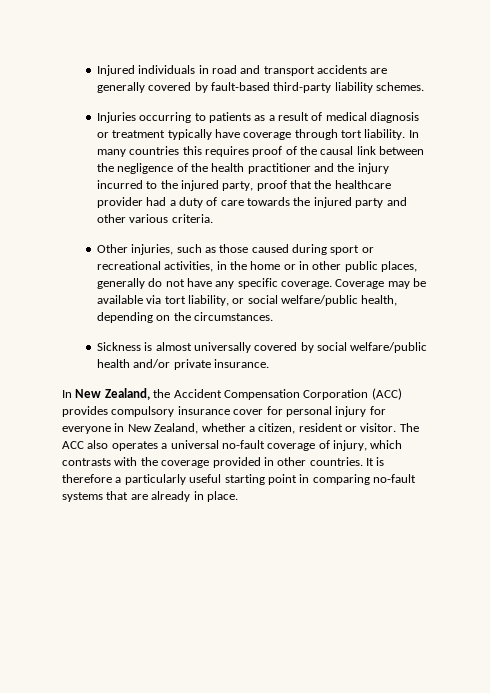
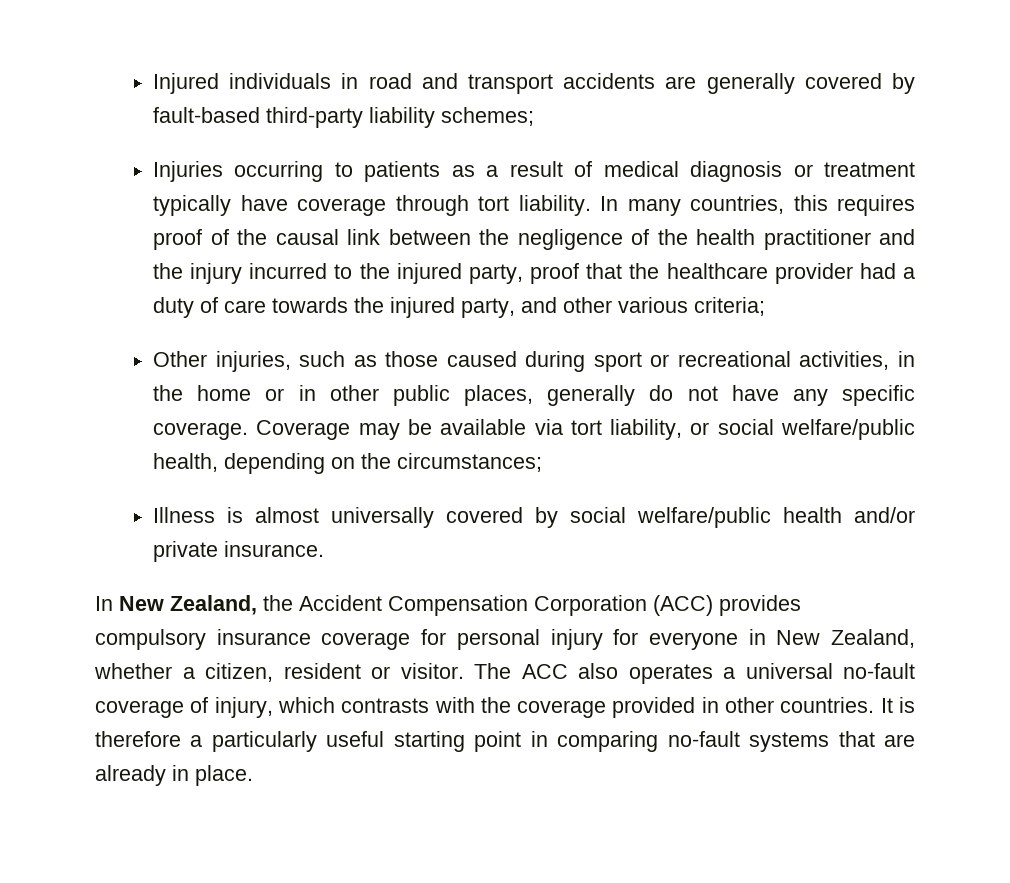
[376,82,425,91] schemes. -> [441,107,535,126] schemes;
[129,146,180,155] countries -> [690,195,785,214] countries,
[355,198,384,208] party -> [461,298,516,318] party,
[171,214,213,223] criteria. -> [694,297,766,316] criteria;
[193,312,273,321] [96,342,141,351] circumstances. // Sickness -> [397,453,543,472] [153,507,216,523] circumstances; // Illness
[233,409,264,415] cover -> [321,632,411,650] coverage

